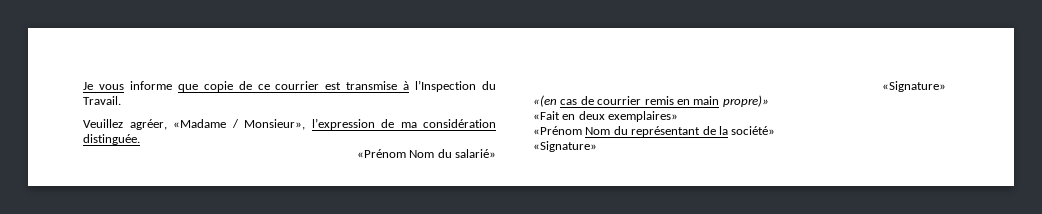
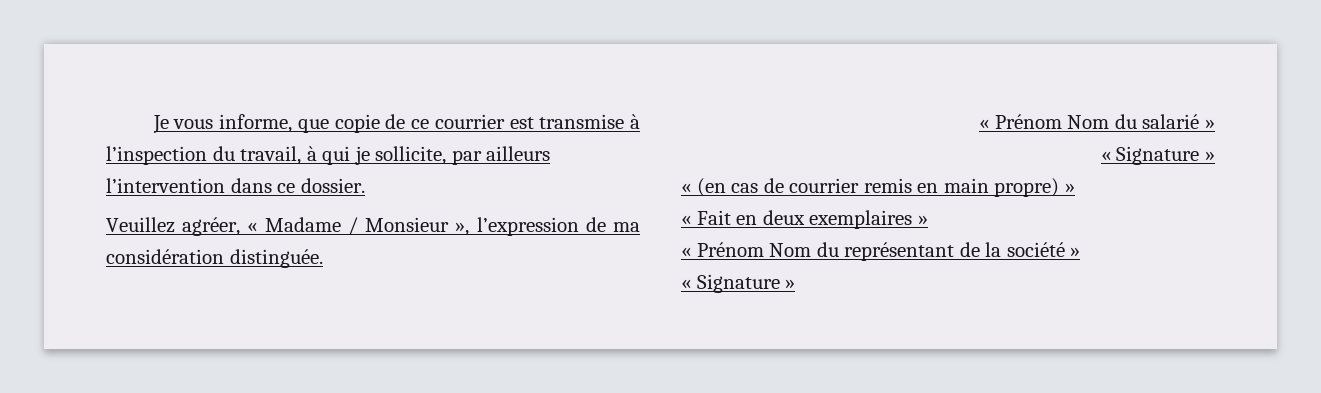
[129,81,172,90] informe -> [219,114,293,133] informe,
[415,80,497,92] [83,96,121,105] [83,119,305,130] l’Inspection du Travail. // Veuillez agréer, «Madame / Monsieur», -> [106,146,551,165] [106,178,365,193] [106,217,470,236] l’inspection du travail, à qui je sollicite, par ailleurs l’intervention dans ce dossier. // Veuillez agréer, « Madame / Monsieur »,
[356,149,496,158] [882,81,946,92] [533,95,557,107] «Prénom Nom du salarié» // «Signature» // «(en -> [979,114,1215,129] [1100,146,1215,165] [681,178,726,197] « Prénom Nom du salarié » // « Signature » // « (en
[722,95,769,107] [533,111,679,122] [533,126,582,135] propre)» // «Fait en deux exemplaires» // «Prénom -> [994,178,1075,197] [681,210,928,229] [681,242,764,257] propre) » // « Fait en deux exemplaires » // « Prénom
[731,126,776,135] [533,141,597,152] société» // «Signature» -> [1006,242,1081,257] [681,274,796,293] société » // « Signature »

